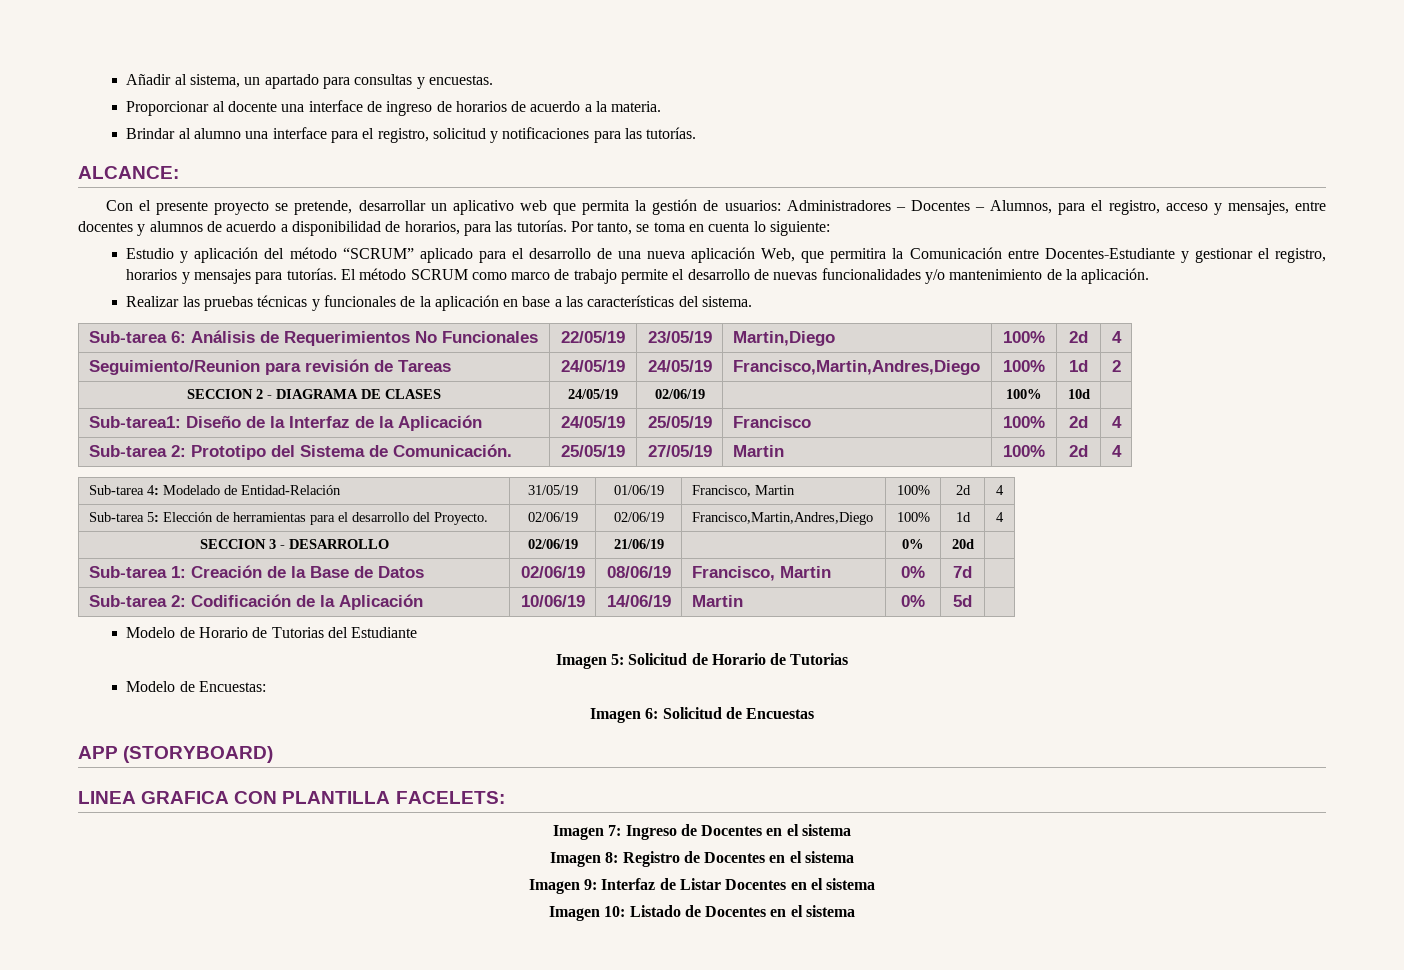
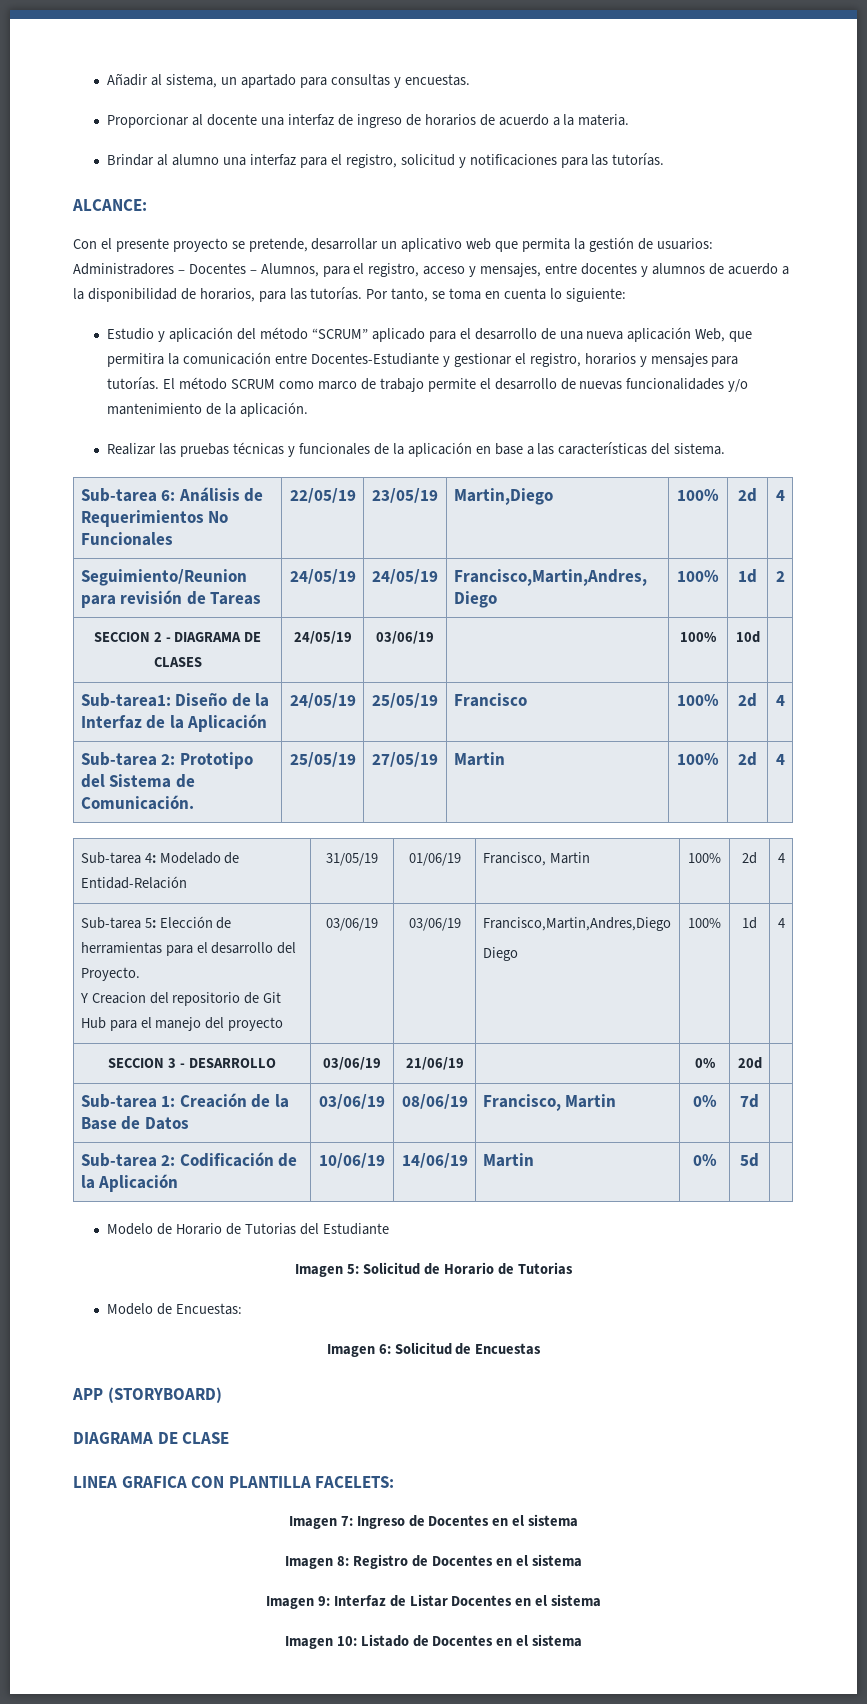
[308,100,363,112] interface -> [288,114,335,126] interfaz
[272,127,327,139] interface -> [250,154,297,166] interfaz
(288, 228) none -> [73,288,84,300] la
[909,247,1002,259] Comunicación -> [183,352,272,365] comunicación
[654,389,705,399] 02/06/19 -> [376,631,434,644] 03/06/19
[527,512,578,522] [613,512,664,522] [691,512,873,525] | 02/06/19 | 02/06/19 | Francisco,Martin,Andres,Diego -> [79,992,282,1006] [80,1017,284,1031] [326,918,378,931] [408,918,461,931] [482,917,671,931] [482,947,518,961] // Y Creacion del repositorio de Git Hub para el manejo del proyecto | 03/06/19 | 03/06/19 | Francisco,Martin,Andres,Diego // Diego
[527,539,578,549] 02/06/19 -> [323,1057,381,1070] 03/06/19
[520,566,585,578] 02/06/19 -> [319,1094,385,1109] 03/06/19
(274, 754) none -> [73,1432,230,1444] // DIAGRAMA DE CLASE

